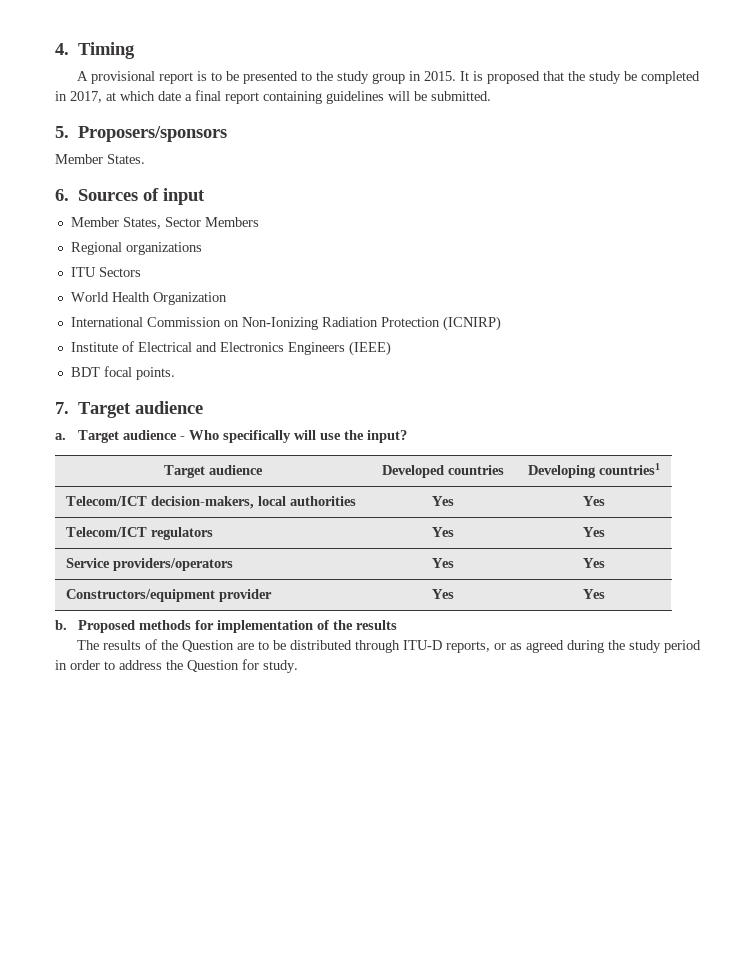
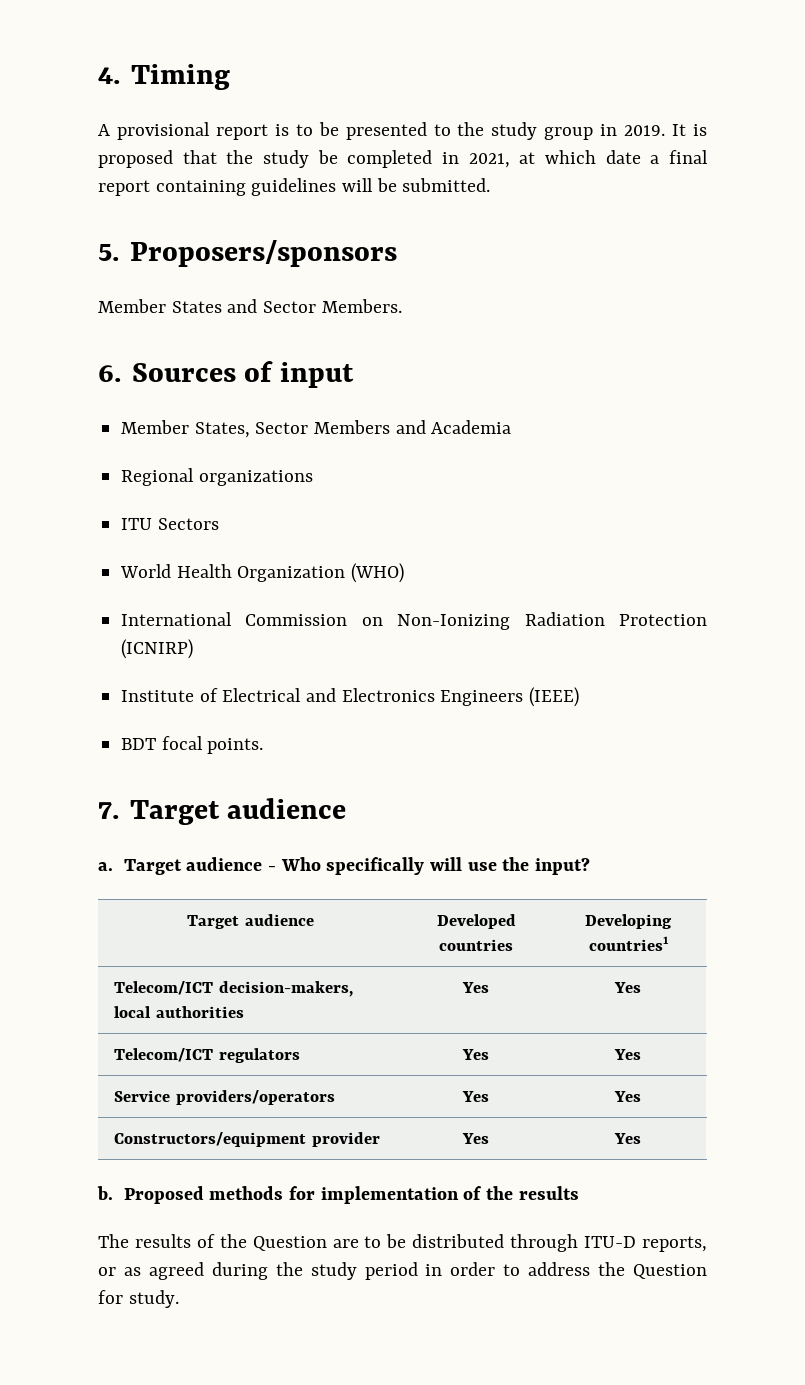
[423,71,456,81] 2015. -> [624,125,666,136] 2019.
[70,91,102,103] 2017, -> [468,153,510,168] 2021,
[107,154,145,164] States. -> [171,299,402,313] States and Sector Members.
(259, 222) none -> [395,420,512,434] and Academia
(227, 298) none -> [351,563,405,583] (WHO)

